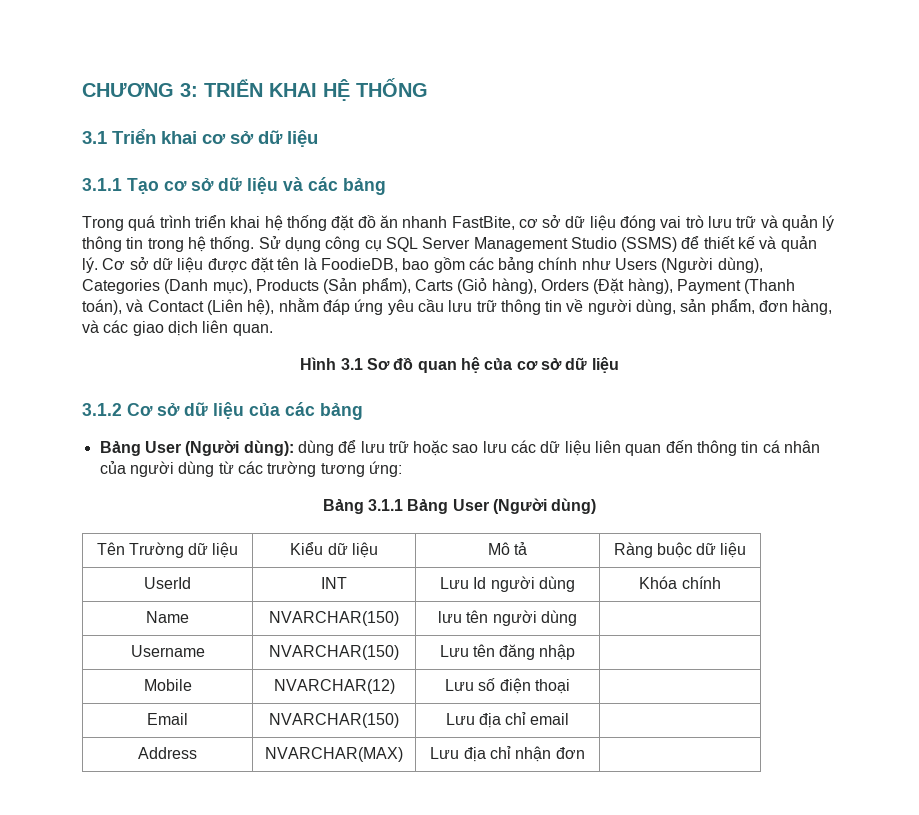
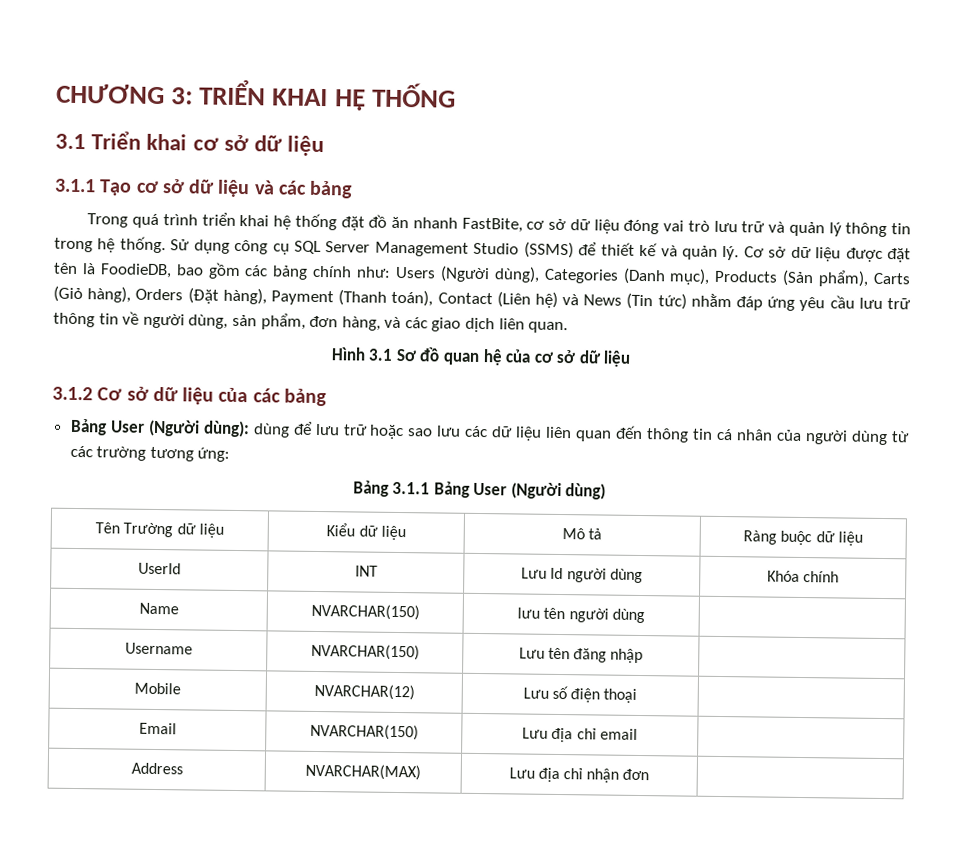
[581,258,611,270] như -> [356,266,392,278] như:
[126,299,144,312] và -> (434, 298) none
[247,299,275,315] hệ), -> [534,291,687,310] hệ) và News (Tin tức)

